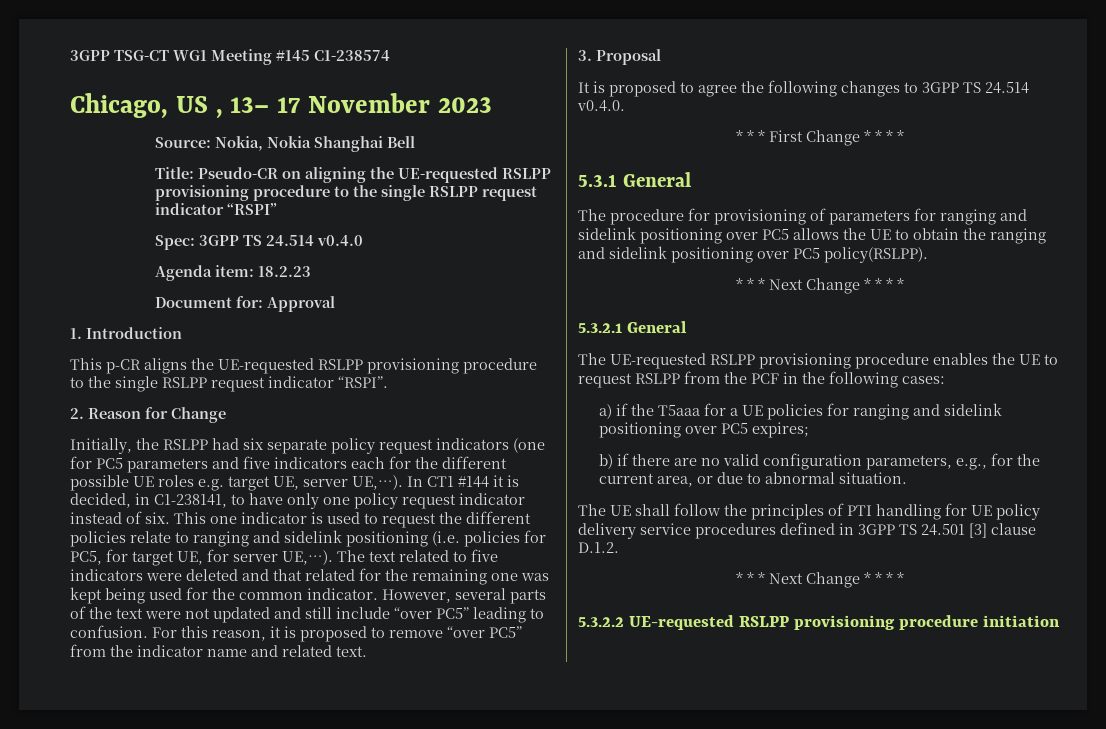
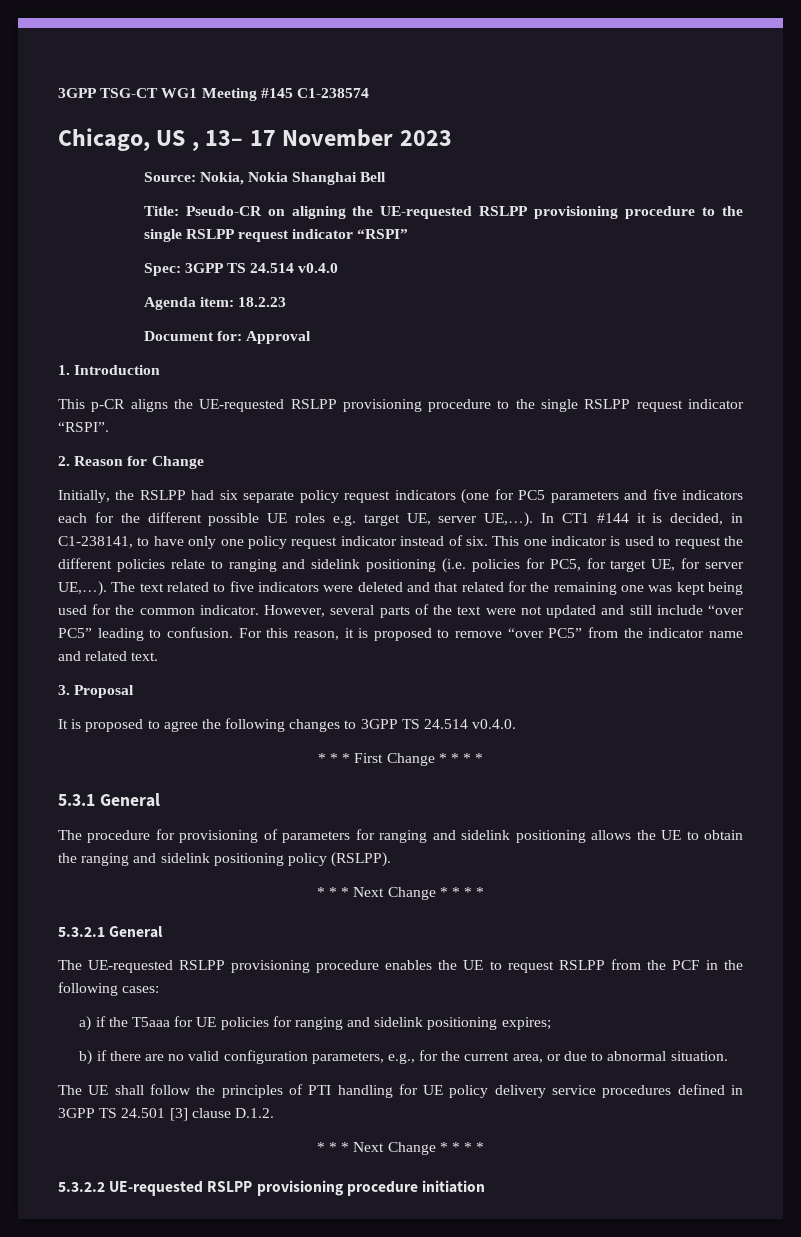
[726,229,789,240] over PC5 -> (586, 836) none
[757,247,928,263] over PC5 policy(RSLPP). -> [287,852,392,867] policy (RSLPP).
[730,408,739,416] a -> (194, 1021) none
[685,423,749,434] over PC5 -> (498, 1023) none

